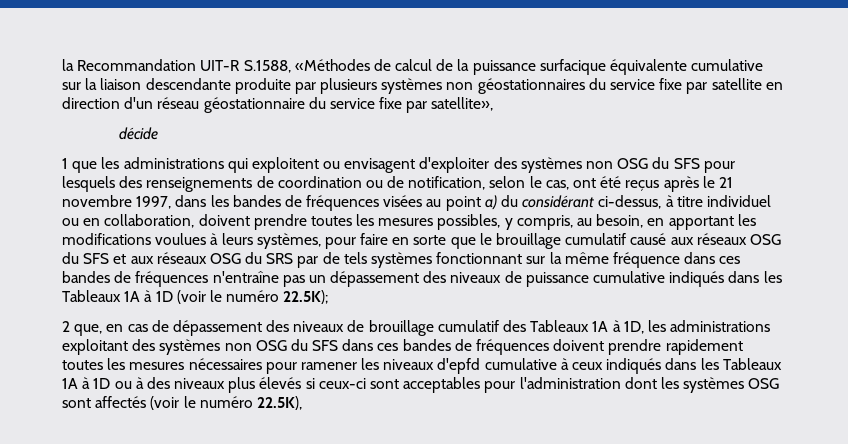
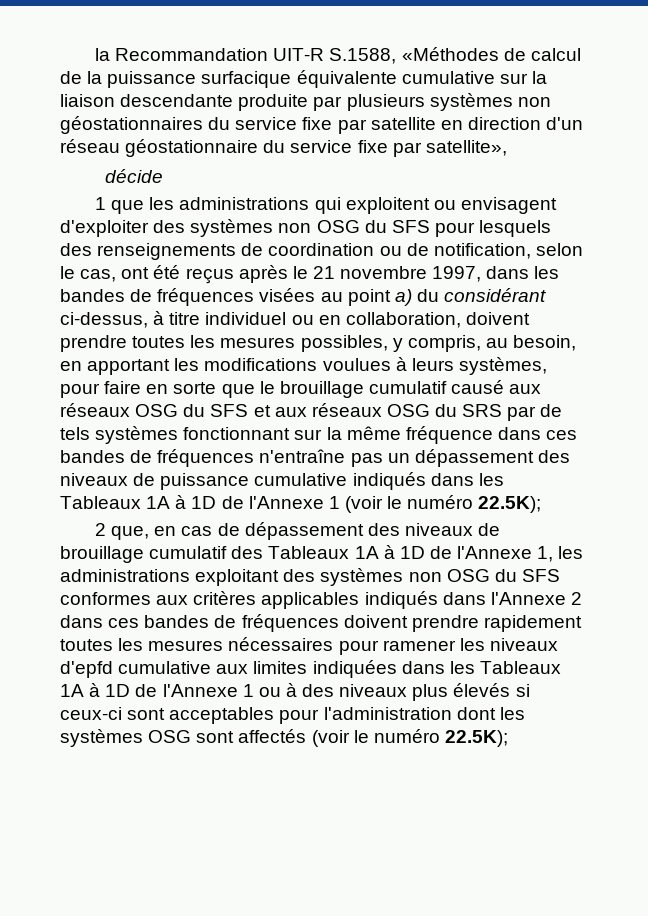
(173, 296) none -> [221,496,340,509] de l'Annexe 1
[623,321,644,334] 1D, -> [399,546,554,562] 1D de l'Annexe 1,
(339, 345) none -> [60,591,582,609] conformes aux critères applicables indiqués dans l'Annexe 2
[560,358,782,374] [62,377,111,389] à ceux indiqués dans les Tableaux 1A à 1D -> [216,660,561,678] [60,683,254,697] aux limites indiquées dans les Tableaux 1A à 1D de l'Annexe 1
[256,396,302,410] 22.5K), -> [444,730,508,747] 22.5K);

